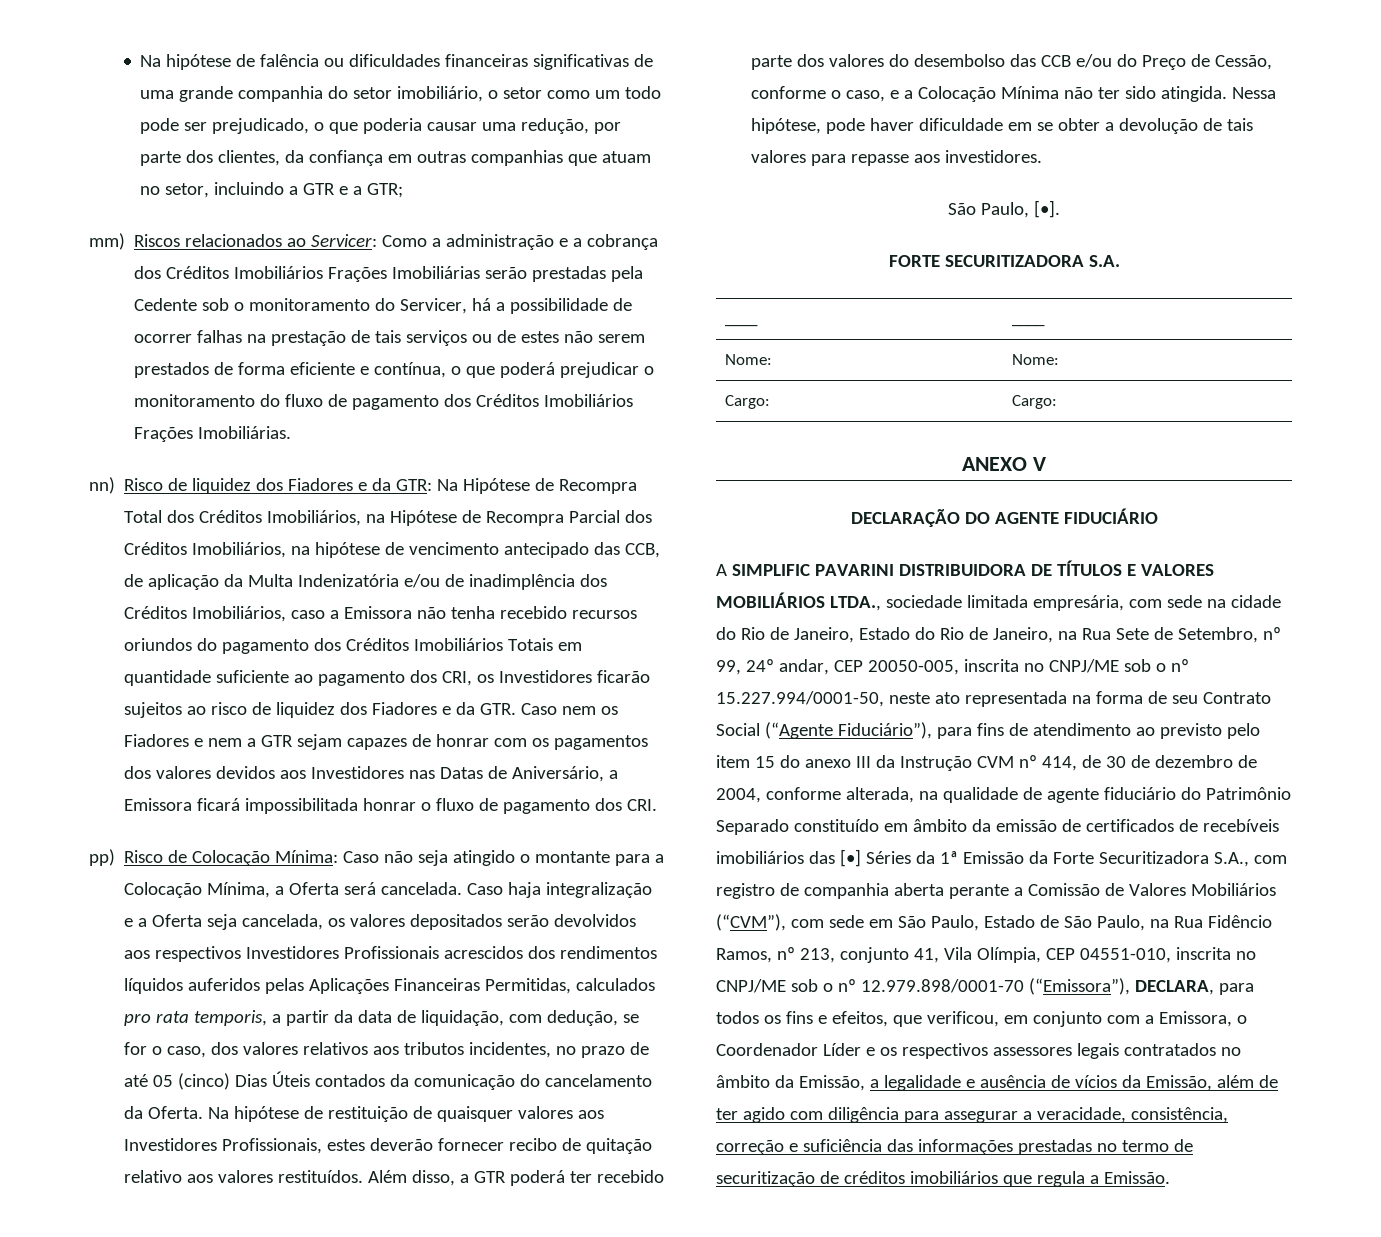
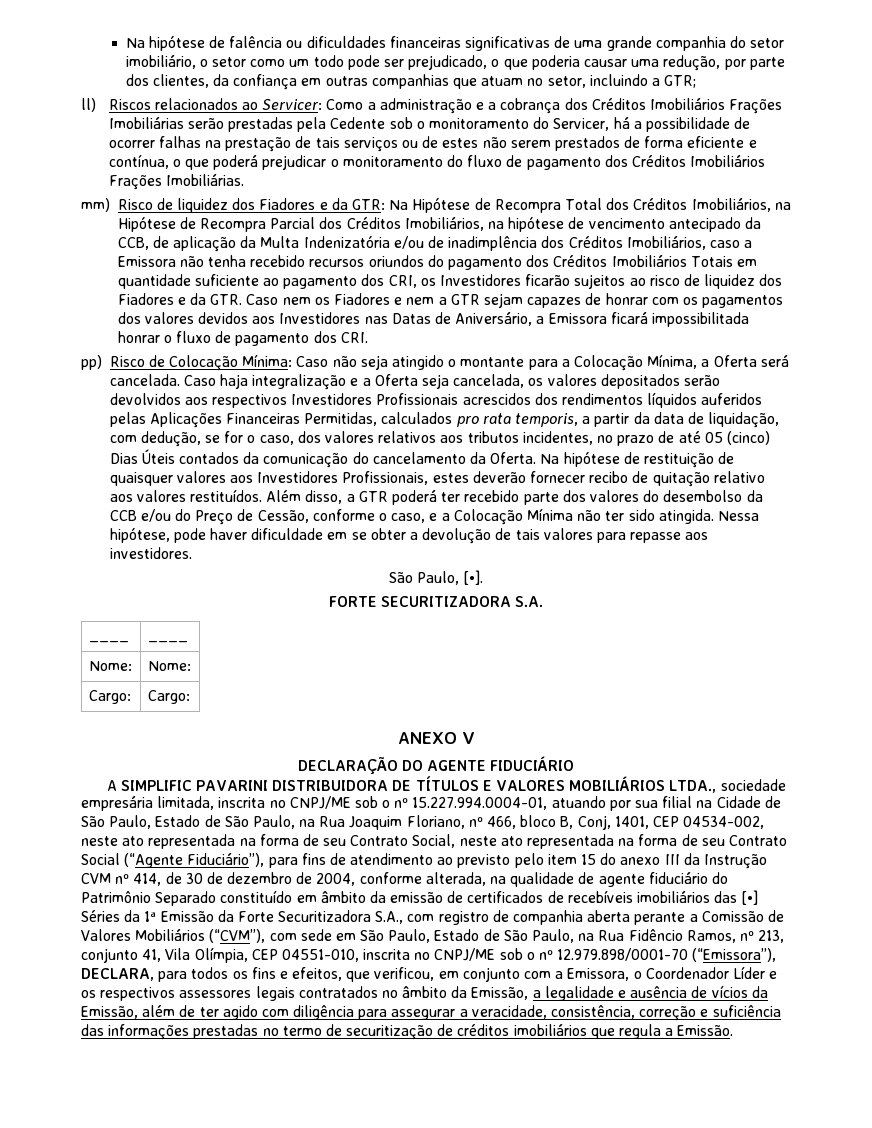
[303,183,363,195] GTR e a -> (660, 82) none
[89,233,125,250] mm) -> [81,98,96,112] ll)
[89,477,115,494] nn) -> [81,198,110,212] mm)
[594,542,621,555] das -> [744,217,761,229] da
[1010,54,1037,67] das -> [746,490,763,502] da
[966,595,1281,611] [716,627,1281,643] [716,659,1189,675] [716,691,884,707] limitada empresária, com sede na cidade do Rio de Janeiro, Estado do Rio de Janeiro, na Rua Sete de Setembro, nº 99, 24º andar, CEP 20050-005, inscrita no CNPJ/ME sob o nº 15.227.994/0001-50, -> [81,796,781,811] [81,815,765,830] [81,834,456,849] empresária limitada, inscrita no CNPJ/ME sob o nº 15.227.994.0004-01, atuando por sua filial na Cidade de São Paulo, Estado de São Paulo, na Rua Joaquim Floriano, nº 466, bloco B, Conj, 1401, CEP 04534-002, neste ato representada na forma de seu Contrato Social,

